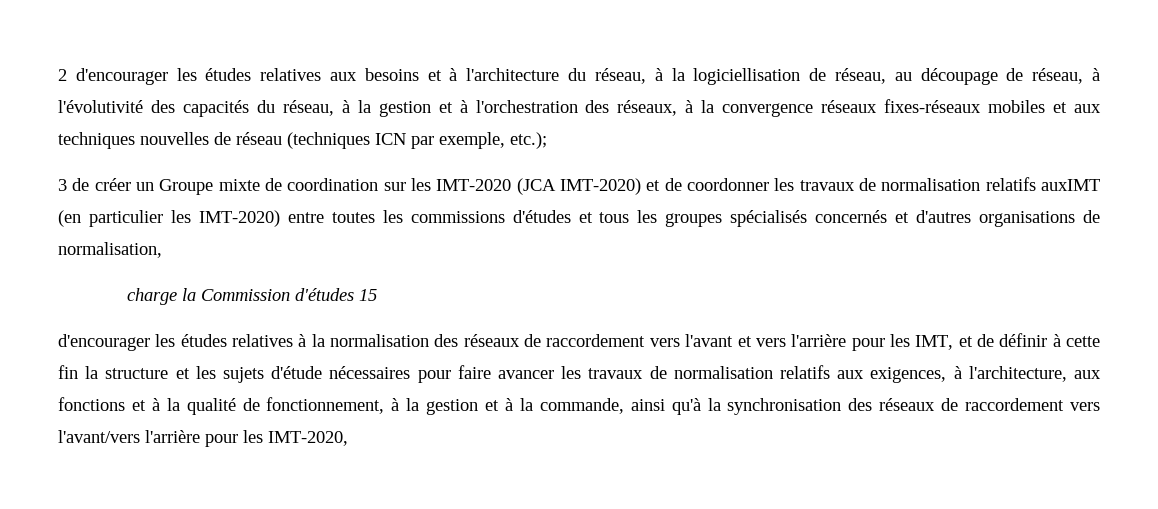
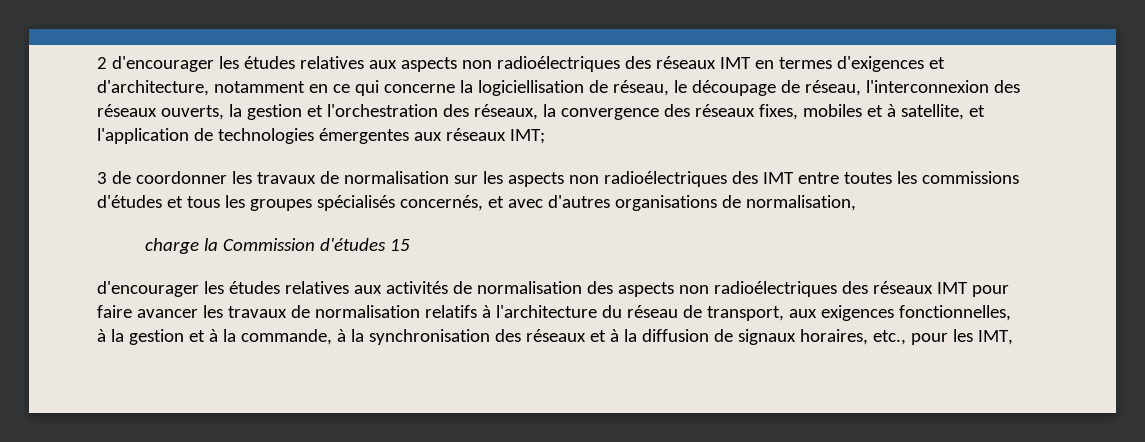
[364,68,663,84] besoins et à l'architecture du réseau, à -> [400,56,945,72] [97,80,455,96] aspects non radioélectriques des réseaux IMT en termes d'exigences et d'architecture, notamment en ce qui concerne
[894,72,912,81] au -> [673,80,687,93] le
[1092,68,1101,81] [58,100,468,117] à l'évolutivité des capacités du réseau, à la gestion et à -> [865,80,1020,93] [97,104,323,120] l'interconnexion des réseaux ouverts, la gestion et
[685,100,694,113] à -> (538, 112) none
[821,99,1102,113] [58,132,547,149] [58,178,661,195] réseaux fixes-réseaux mobiles et aux techniques nouvelles de réseau (techniques ICN par exemple, etc.); // 3 de créer un Groupe mixte de coordination sur les IMT-2020 (JCA IMT-2020) et -> [663,104,985,120] [97,128,545,144] [97,172,107,184] des réseaux fixes, mobiles et à satellite, et l'application de technologies émergentes aux réseaux IMT; // 3
[985,177,1101,191] [58,210,280,227] relatifs auxIMT (en particulier les IMT-2020) -> [453,171,794,187] sur les aspects non radioélectriques des IMT
[815,210,910,223] concernés et -> [399,195,543,211] concernés, et avec
[298,333,1100,351] [58,365,411,383] à la normalisation des réseaux de raccordement vers l'avant et vers l'arrière pour les IMT, et de définir à cette fin la structure et les sujets d'étude nécessaires -> [353,281,968,297] aux activités de normalisation des aspects non radioélectriques des réseaux IMT
[837,366,1102,383] [58,397,385,415] aux exigences, à l'architecture, aux fonctions et à la qualité de fonctionnement, -> [481,305,1011,321] à l'architecture du réseau de transport, aux exigences fonctionnelles,
[630,398,701,415] ainsi qu'à -> [336,329,346,342] à
[941,398,1100,411] [58,430,348,447] de raccordement vers l'avant/vers l'arrière pour les IMT-2020, -> [589,329,1013,345] et à la diffusion de signaux horaires, etc., pour les IMT,

